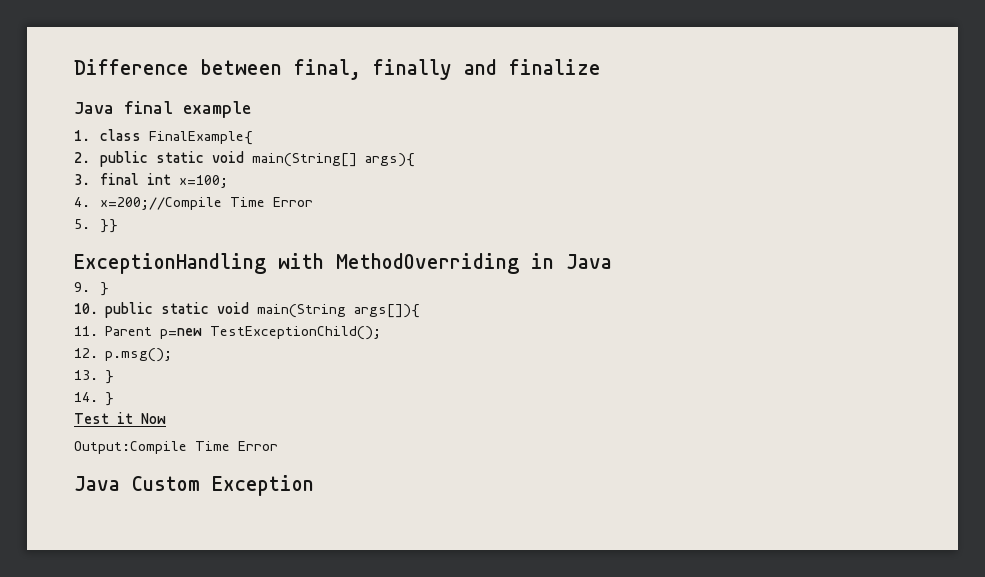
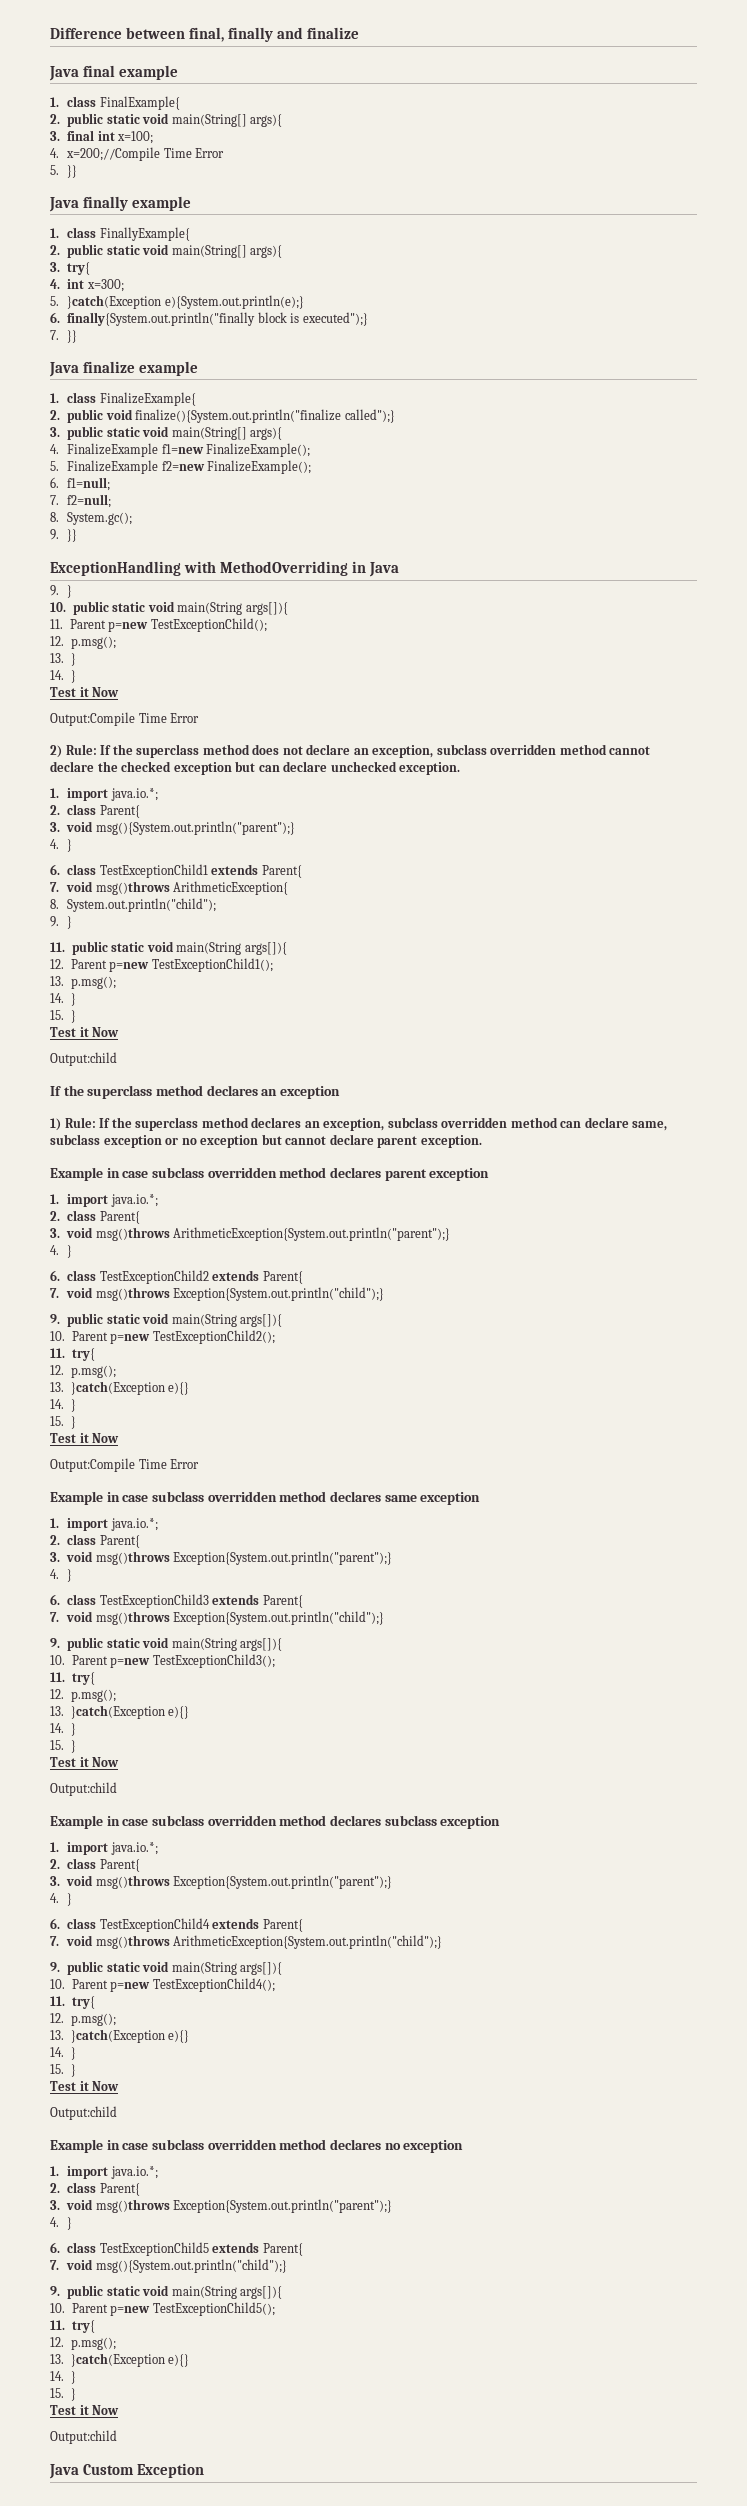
(119, 226) none -> [49,196,191,212] [50,227,190,241] [50,244,283,258] [50,262,91,275] [50,279,124,292] [50,295,304,309] [50,312,368,326] [50,330,78,343] [49,361,198,377] [50,392,196,406] [50,409,395,423] [50,426,283,440] [50,443,311,457] [50,460,312,474] [50,477,111,491] [50,494,112,508] [50,512,133,525] [50,529,78,542] // Java finally example // 1. class FinallyExample{ // 2. public static void main(String[] args){ // 3. try{ // 4. int x=300; // 5. }catch(Exception e){System.out.println(e);} // 6. finally{System.out.println("finally block is executed");} // 7. }} // Java finalize example // 1. class FinalizeExample{ // 2. public void finalize(){System.out.println("finalize called");} // 3. public static void main(String[] args){ // 4. FinalizeExample f1=new FinalizeExample(); // 5. FinalizeExample f2=new FinalizeExample(); // 6. f1=null; // 7. f2=null; // 8. System.gc(); // 9. }}
(278, 446) none -> [50,744,651,758] [50,761,461,775] [50,788,158,801] [50,804,140,818] [50,821,295,835] [50,839,73,852] [50,864,302,878] [50,881,289,895] [50,898,217,912] [50,916,73,929] [50,941,287,955] [50,958,273,972] [50,976,116,989] [50,993,76,1006] [50,1010,76,1023] [50,1027,120,1037] [50,1052,117,1066] [50,1085,340,1099] [50,1117,668,1131] [50,1134,482,1148] [50,1167,490,1181] [50,1194,158,1207] [50,1210,140,1224] [50,1227,451,1241] [50,1245,73,1258] [50,1270,303,1284] [50,1287,385,1301] [50,1313,283,1327] [50,1330,275,1344] [50,1348,95,1361] [50,1365,116,1378] [50,1381,190,1395] [50,1399,76,1412] [50,1416,76,1429] [50,1433,120,1443] [50,1458,200,1472] [50,1491,481,1505] [50,1518,158,1531] [50,1534,140,1548] [50,1551,393,1565] [50,1569,73,1582] [50,1594,303,1608] [50,1611,385,1625] [50,1637,283,1651] [50,1654,275,1668] [50,1672,95,1685] [50,1689,116,1702] [50,1705,190,1719] [50,1723,76,1736] [50,1740,76,1753] [50,1757,120,1767] [50,1782,117,1796] [50,1815,501,1829] [50,1842,158,1855] [50,1858,140,1872] [50,1875,393,1889] [50,1893,73,1906] [50,1918,303,1932] [50,1935,443,1949] [50,1961,283,1975] [50,1978,275,1992] [50,1996,95,2009] [50,2013,116,2026] [50,2029,190,2043] [50,2047,76,2060] [50,2064,76,2077] [50,2081,120,2091] [50,2106,117,2120] [50,2139,464,2153] [50,2166,158,2179] [50,2182,140,2196] [50,2199,393,2213] [50,2217,73,2230] [50,2242,303,2256] [50,2259,287,2273] [50,2285,283,2299] [50,2302,275,2316] [50,2320,95,2333] [50,2337,116,2350] [50,2353,190,2367] [50,2371,76,2384] [50,2388,76,2401] [50,2405,120,2415] [50,2430,117,2444] // 2) Rule: If the superclass method does not declare an exception, subclass overridden method cannot declare the checked exception but can declare unchecked exception. // 1. import java.io.*; // 2. class Parent{ // 3. void msg(){System.out.println("parent");} // 4. } // 6. class TestExceptionChild1 extends Parent{ // 7. void msg()throws ArithmeticException{ // 8. System.out.println("child"); // 9. } // 11. public static void main(String args[]){ // 12. Parent p=new TestExceptionChild1(); // 13. p.msg(); // 14. } // 15. } // Test it Now // Output:child // If the superclass method declares an exception // 1) Rule: If the superclass method declares an exception, subclass overridden method can declare same, subclass exception or no exception but cannot declare parent exception. // Example in case subclass overridden method declares parent exception // 1. import java.io.*; // 2. class Parent{ // 3. void msg()throws ArithmeticException{System.out.println("parent");} // 4. } // 6. class TestExceptionChild2 extends Parent{ // 7. void msg()throws Exception{System.out.println("child");} // 9. public static void main(String args[]){ // 10. Parent p=new TestExceptionChild2(); // 11. try{ // 12. p.msg(); // 13. }catch(Exception e){} // 14. } // 15. } // Test it Now // Output:Compile Time Error // Example in case subclass overridden method declares same exception // 1. import java.io.*; // 2. class Parent{ // 3. void msg()throws Exception{System.out.println("parent");} // 4. } // 6. class TestExceptionChild3 extends Parent{ // 7. void msg()throws Exception{System.out.println("child");} // 9. public static void main(String args[]){ // 10. Parent p=new TestExceptionChild3(); // 11. try{ // 12. p.msg(); // 13. }catch(Exception e){} // 14. } // 15. } // Test it Now // Output:child // Example in case subclass overridden method declares subclass exception // 1. import java.io.*; // 2. class Parent{ // 3. void msg()throws Exception{System.out.println("parent");} // 4. } // 6. class TestExceptionChild4 extends Parent{ // 7. void msg()throws ArithmeticException{System.out.println("child");} // 9. public static void main(String args[]){ // 10. Parent p=new TestExceptionChild4(); // 11. try{ // 12. p.msg(); // 13. }catch(Exception e){} // 14. } // 15. } // Test it Now // Output:child // Example in case subclass overridden method declares no exception // 1. import java.io.*; // 2. class Parent{ // 3. void msg()throws Exception{System.out.println("parent");} // 4. } // 6. class TestExceptionChild5 extends Parent{ // 7. void msg(){System.out.println("child");} // 9. public static void main(String args[]){ // 10. Parent p=new TestExceptionChild5(); // 11. try{ // 12. p.msg(); // 13. }catch(Exception e){} // 14. } // 15. } // Test it Now // Output:child

